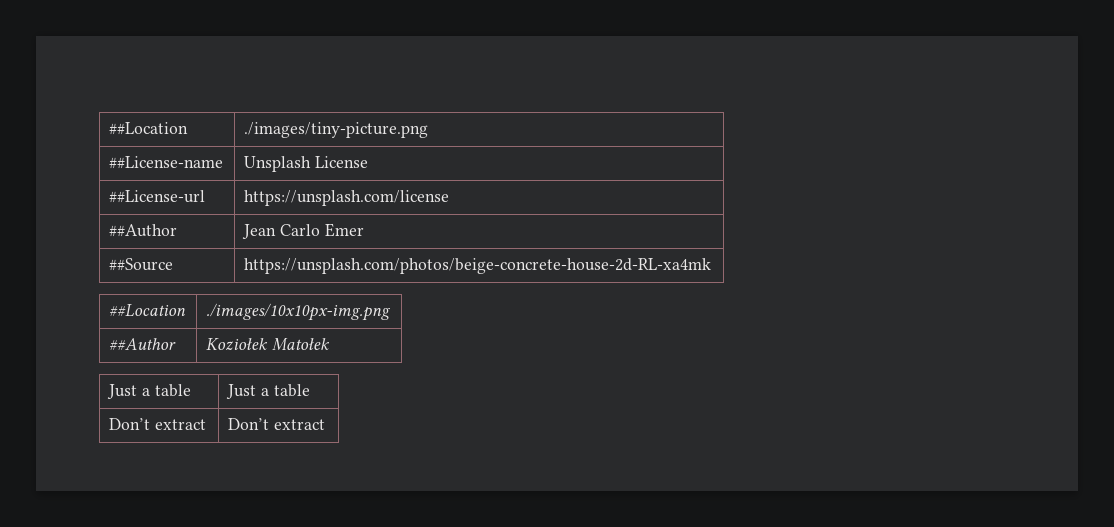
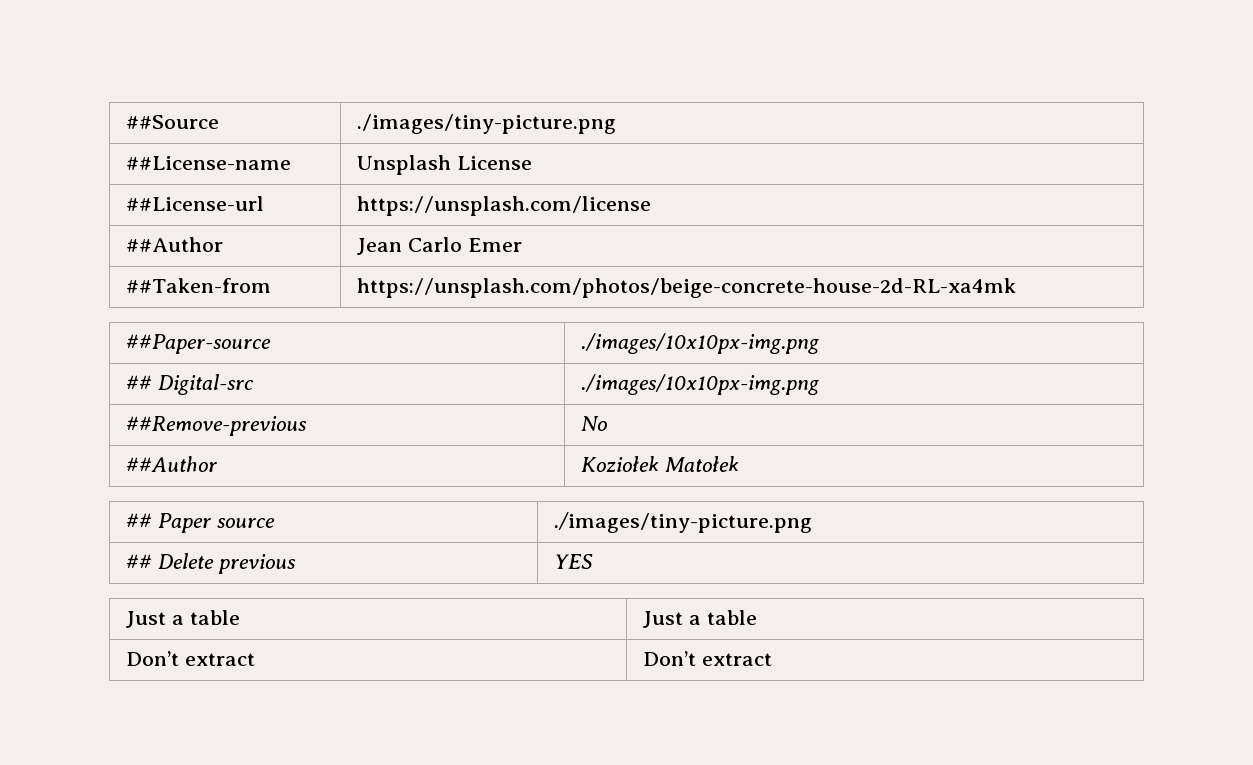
[109,122,189,135] ##Location -> [126,115,220,129] ##Source
[109,258,174,271] ##Source -> [126,278,272,293] ##Taken-from
[109,304,187,317] [206,303,392,321] [109,338,177,350] [206,338,331,351] ##Location | ./images/10x10px-img.png // ##Author | Koziołek Matołek -> [126,334,272,354] [581,333,820,354] [126,374,254,395] [581,374,820,395] [126,416,308,436] [581,416,608,431] [126,456,218,472] [581,456,739,472] [126,513,275,533] [554,512,813,533] [126,553,296,574] [554,554,594,569] ##Paper-source | ./images/10x10px-img.png // ## Digital-src | ./images/10x10px-img.png // ##Remove-previous | No // ##Author | Koziołek Matołek // ## Paper source | ./images/tiny-picture.png // ## Delete previous | YES

